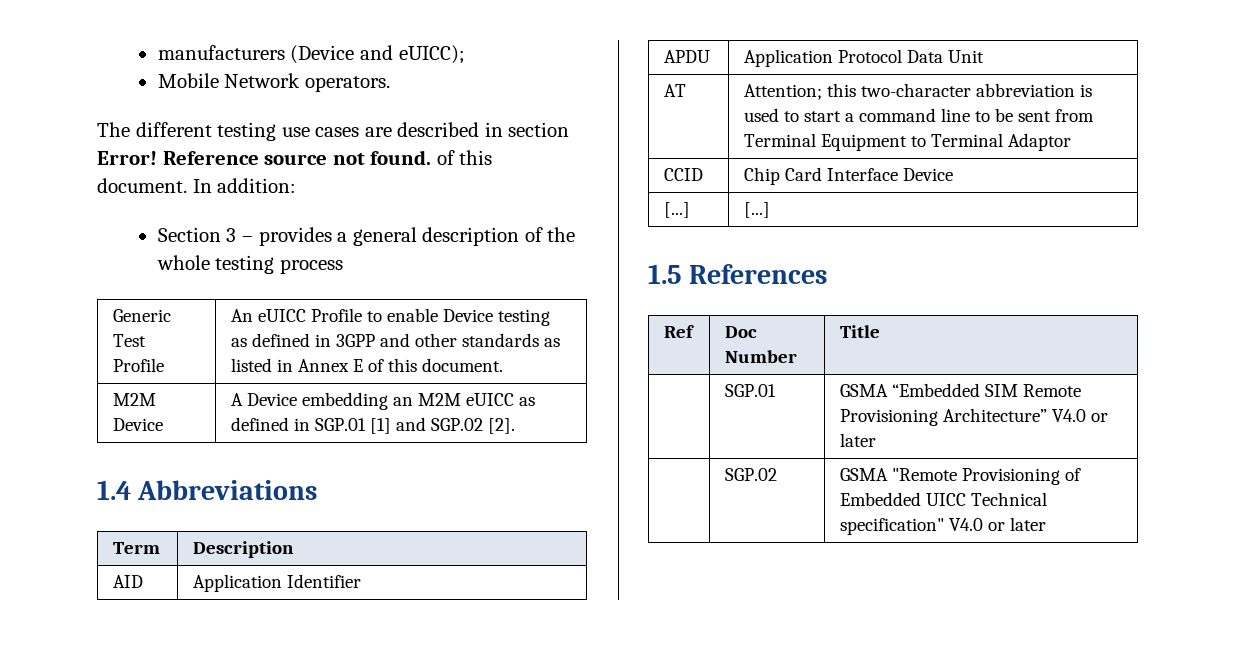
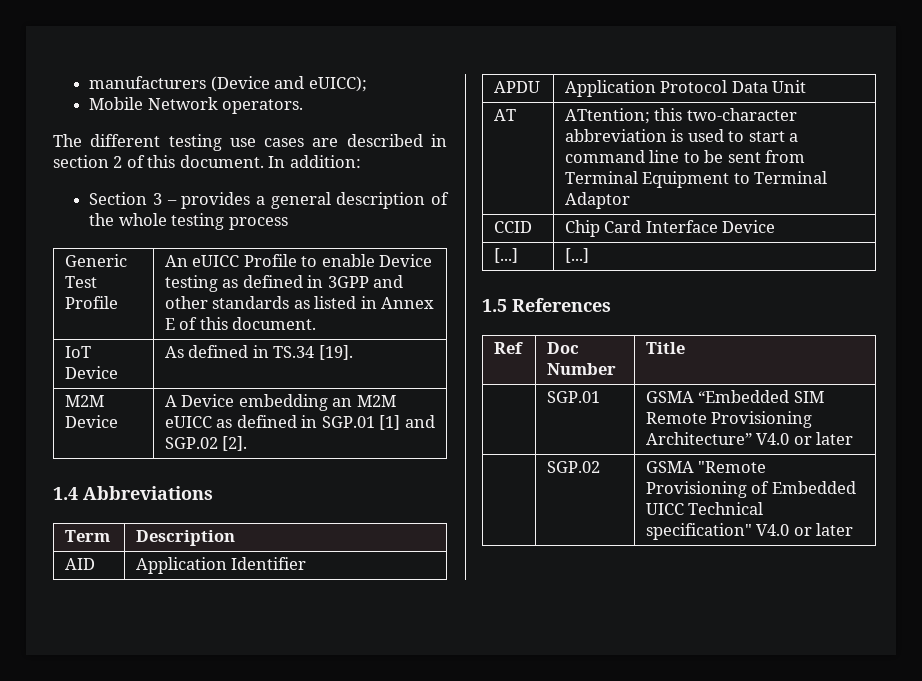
[97,150,432,165] Error! Reference source not found. -> [113,156,123,168] 2
(504, 365) none -> [65,346,92,358] [65,366,119,379] [165,345,353,360] // IoT Device | As defined in TS.34 [19].
[744,84,823,100] Attention; -> [565,108,651,124] ATtention;

